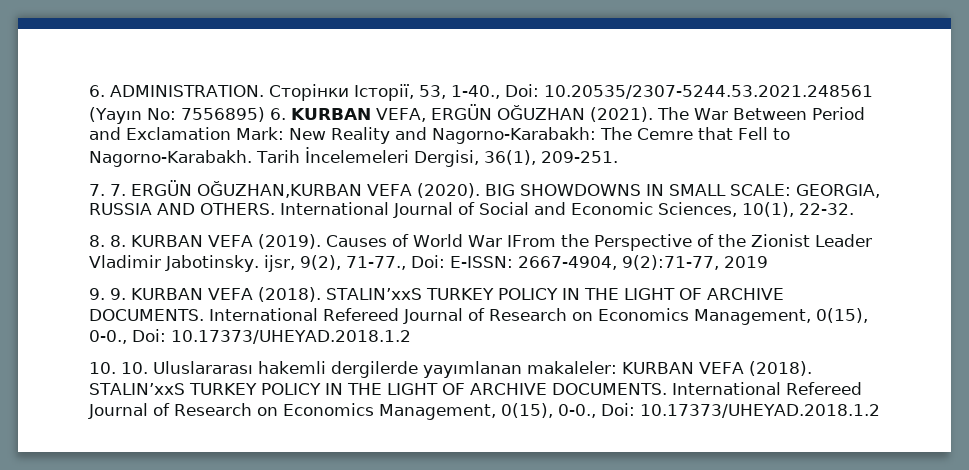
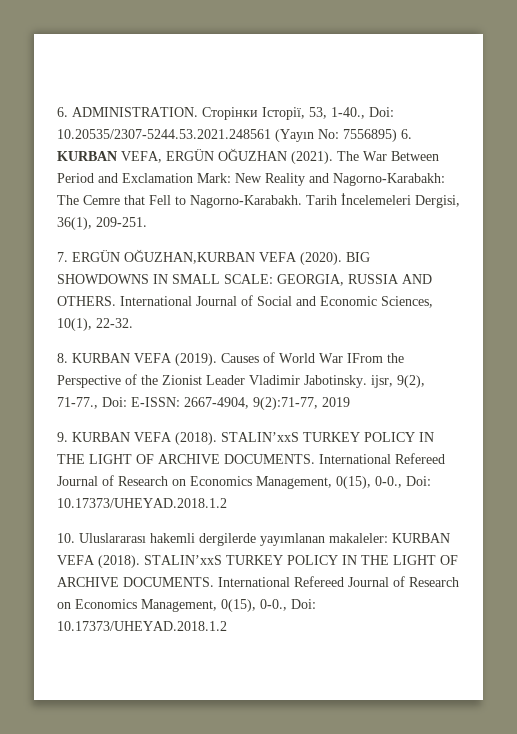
[110,184,126,196] 7. -> (68, 257) none
[110,235,126,247] 8. -> (68, 358) none
[110,288,126,300] 9. -> (68, 437) none
[121,362,148,374] 10. -> (75, 538) none

